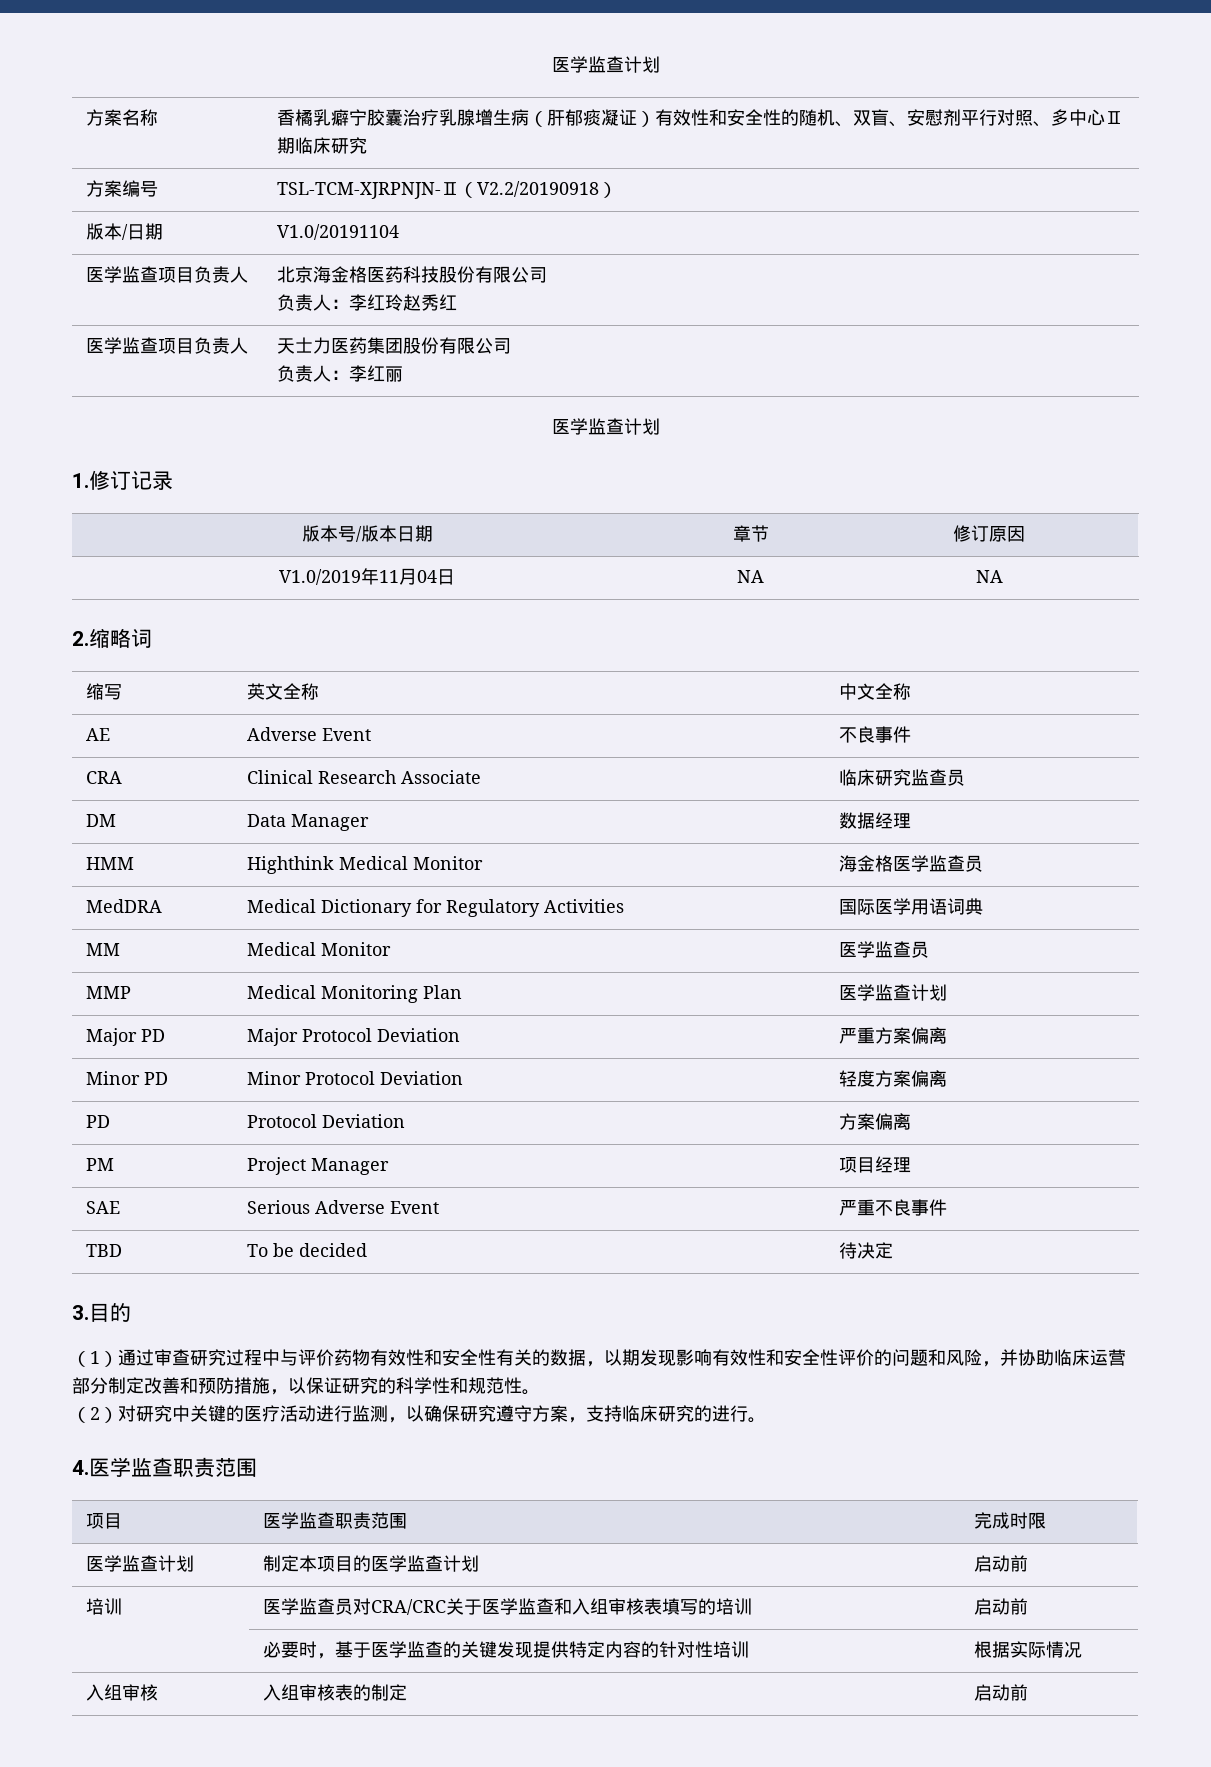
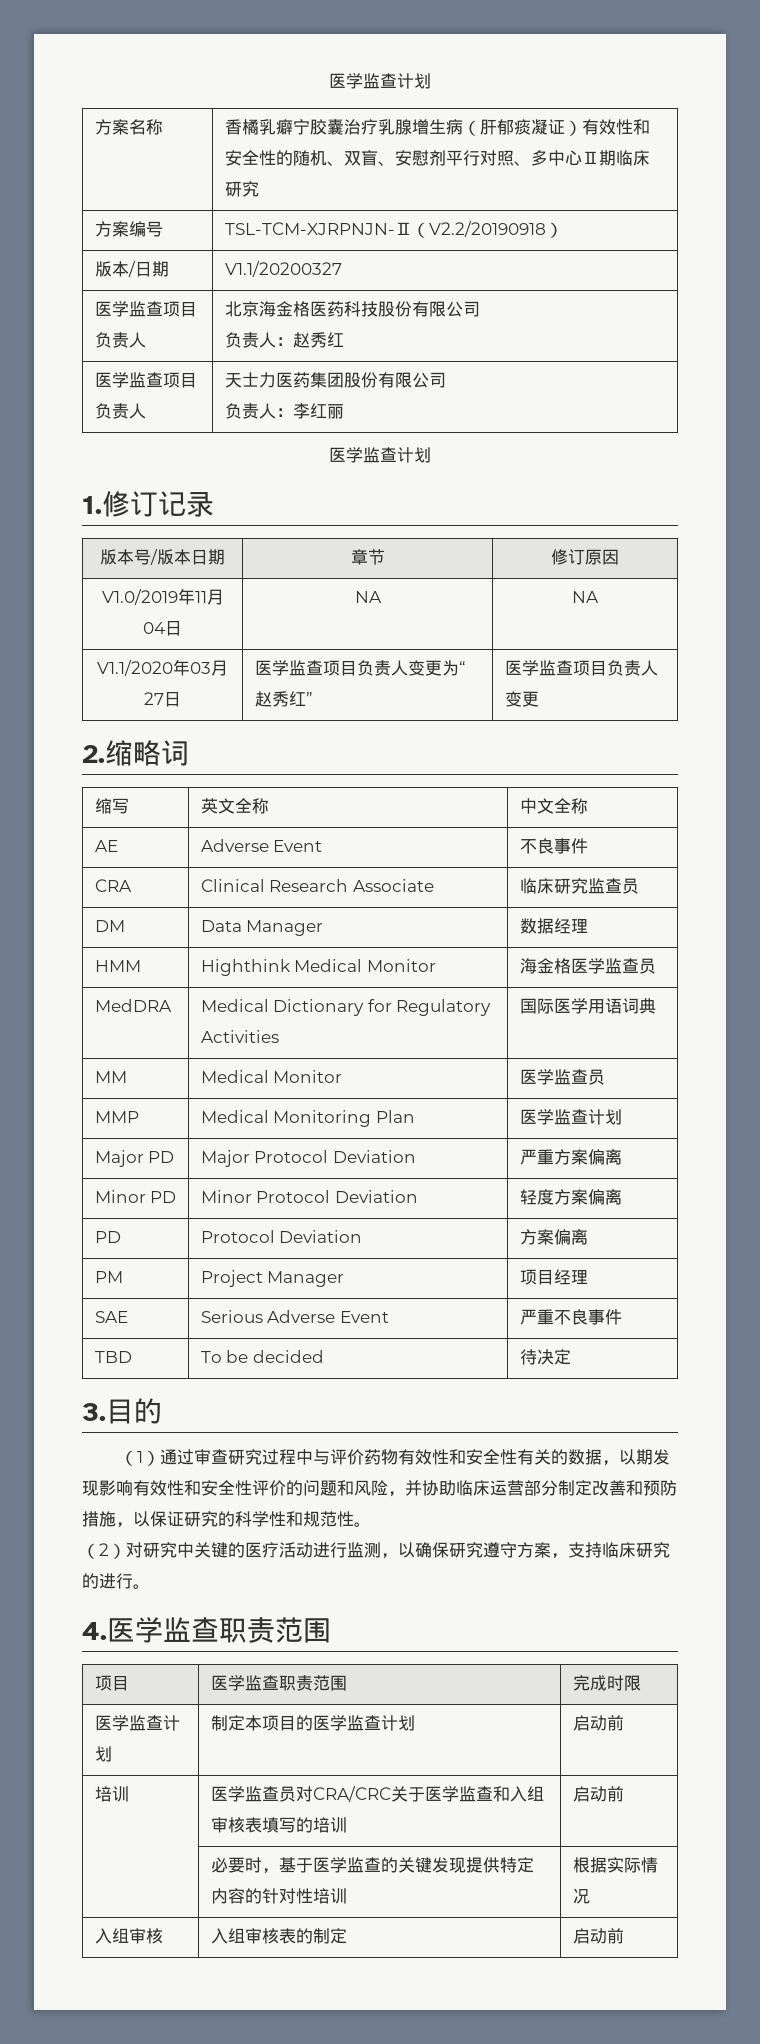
[276,224,399,240] V1.0/20191104 -> [224,261,342,277] V1.1/20200327
[348,294,403,311] 李红玲 -> (293, 341) none
(1003, 576) none -> [97,659,228,676] [144,691,181,707] [254,660,466,676] [254,691,313,707] [504,660,658,676] [504,691,539,707] // V1.1/2020年03月27日 | 医学监查项目负责人变更为“赵秀红” | 医学监查项目负责人变更

